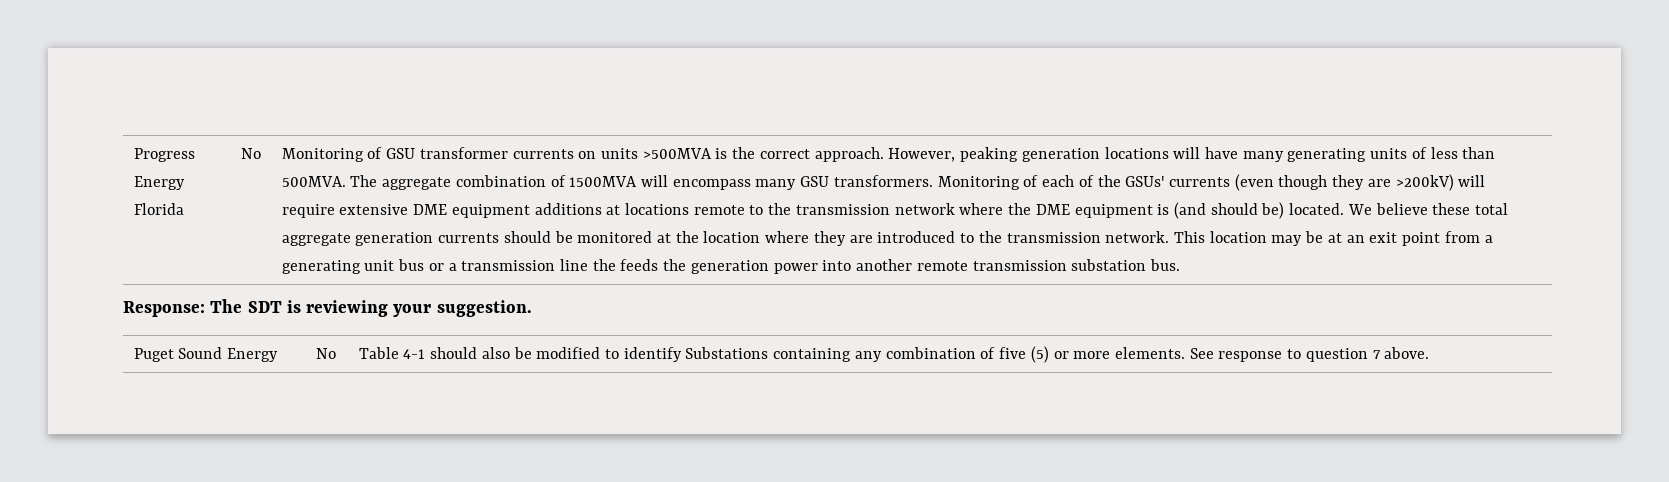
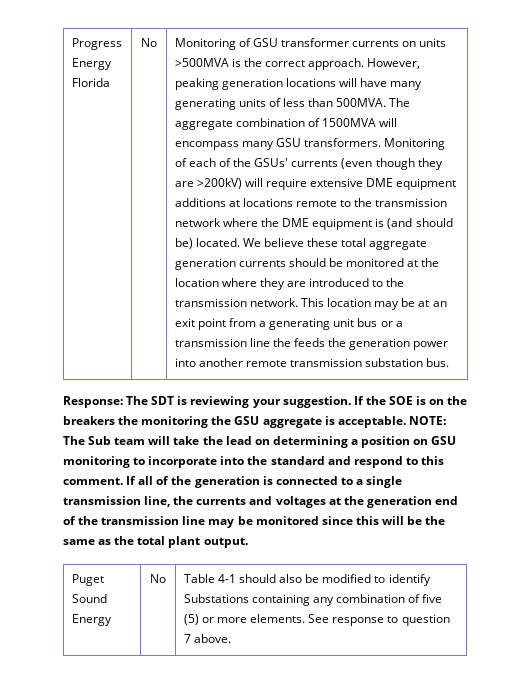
(532, 308) none -> [353,396,468,405] [63,416,446,428] [63,436,457,448] [63,456,444,468] [63,476,403,488] [63,496,458,508] [63,516,446,528] [63,536,248,548] If the SOE is on the breakers the monitoring the GSU aggregate is acceptable. NOTE: The Sub team will take the lead on determining a position on GSU monitoring to incorporate into the standard and respond to this comment. If all of the generation is connected to a single transmission line, the currents and voltages at the generation end of the transmission line may be monitored since this will be the same as the total plant output.

